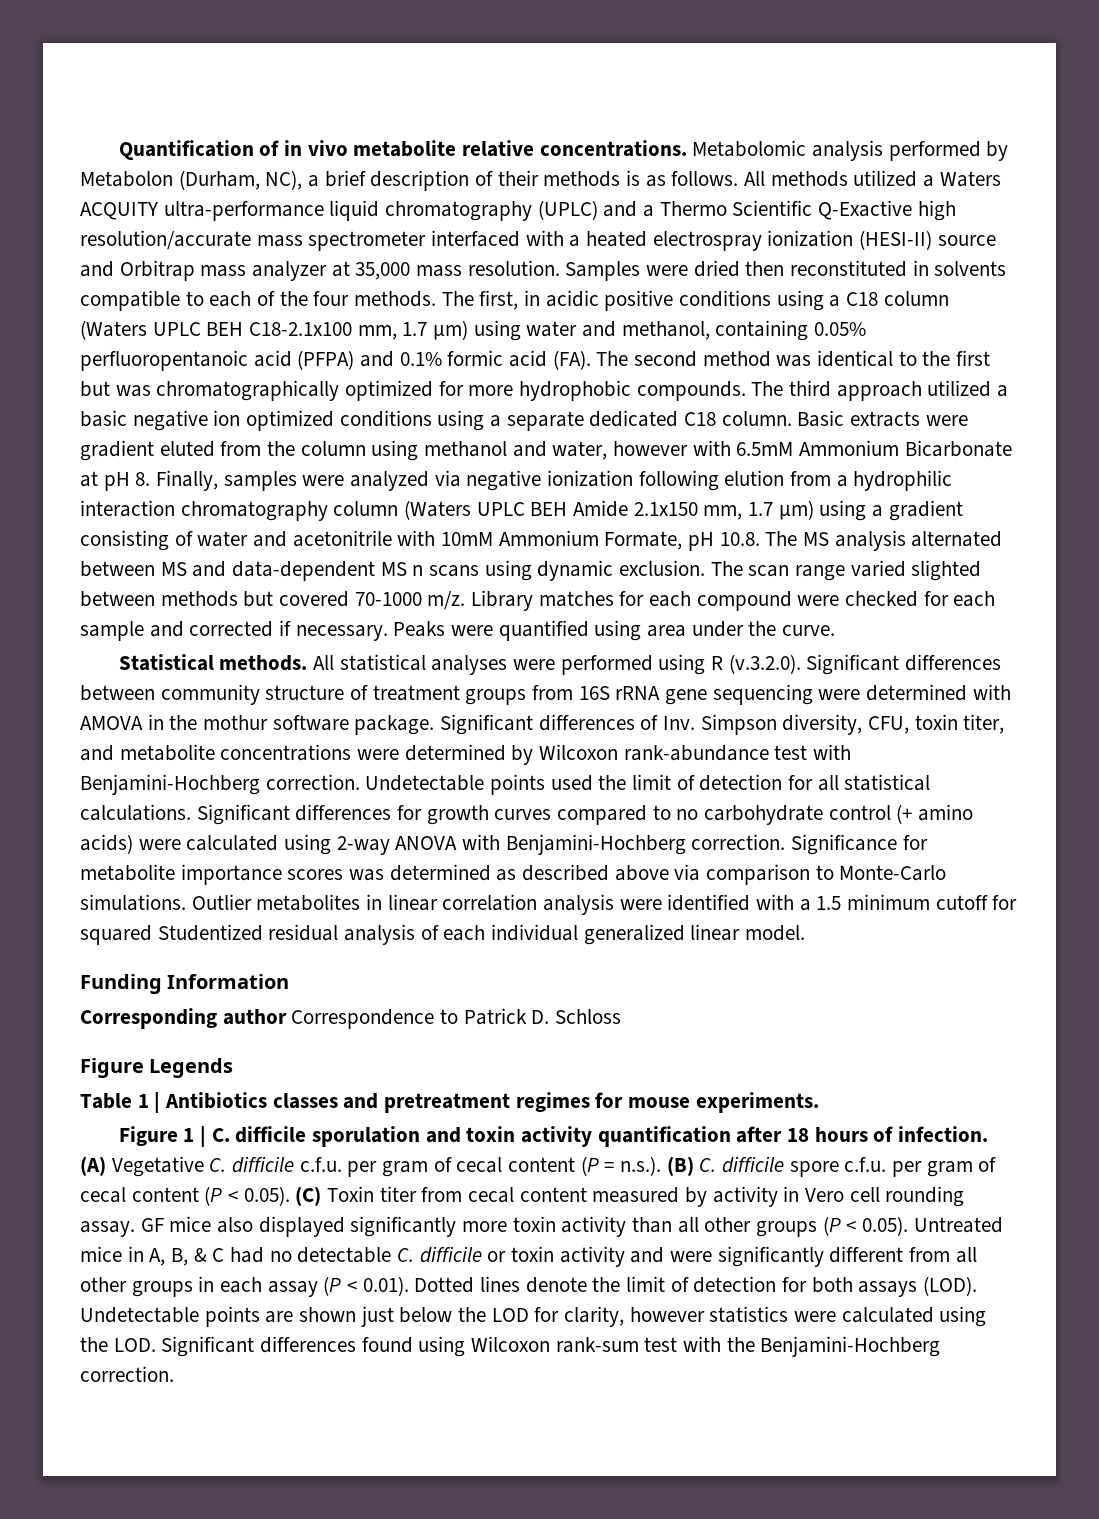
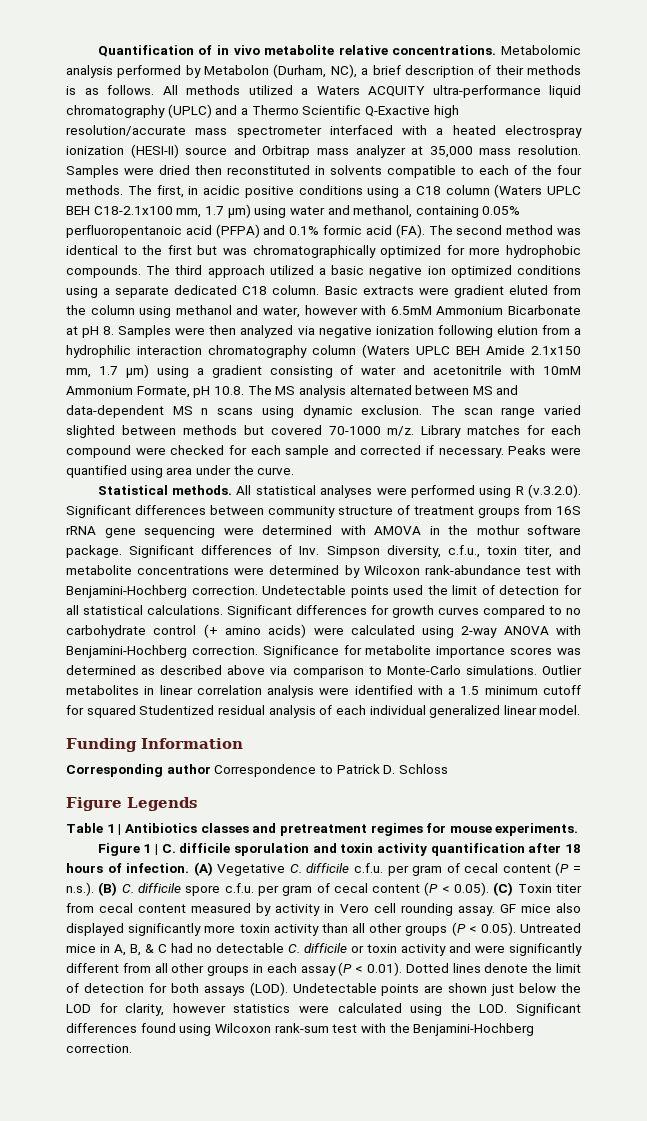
[156,470,345,491] Finally, samples were -> [118,325,237,338] Samples were then
[868,716,910,734] CFU, -> [447,545,480,558] c.f.u.,

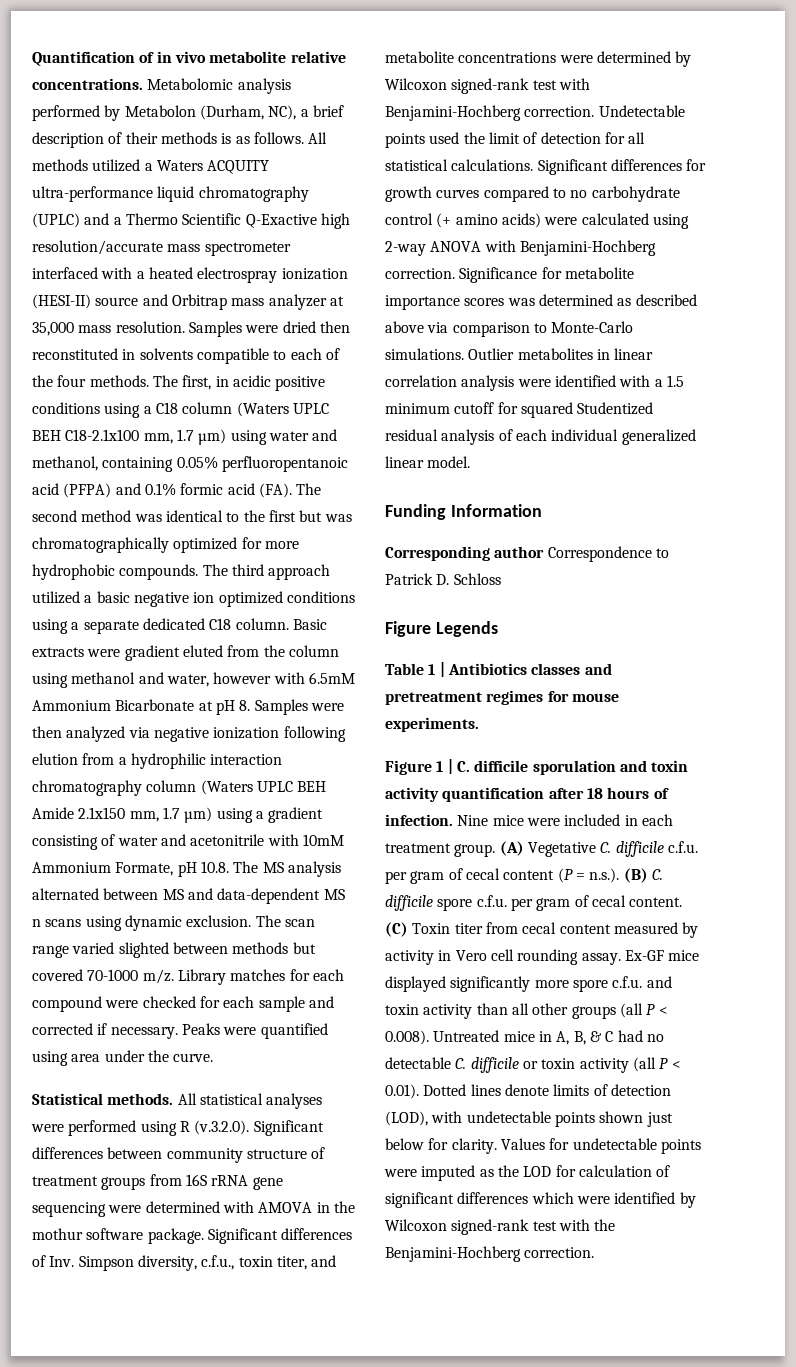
[424,565,521,575] rank-abundance -> [451,78,530,94] signed-rank
(190, 868) none -> [457,814,673,826] [385,843,496,857] Nine mice were included in each treatment group.
[372,882,490,896] content (P < 0.05). -> [629,897,683,907] content.
[499,903,582,913] [66,923,236,936] GF mice also displayed significantly more -> [624,950,700,961] [385,976,672,992] Ex-GF mice displayed significantly more spore c.f.u. and
[451,922,516,936] (P < 0.05). -> [619,1003,668,1018] [385,1030,429,1045] (all P < 0.008).
[449,943,582,956] [66,962,353,976] and were significantly different from all other groups in each assay (P -> [632,1057,669,1072] (all P
[532,963,581,973] [66,982,582,996] [66,1003,582,1016] [66,1023,329,1036] the limit of detection for both assays (LOD). Undetectable points are shown just below the LOD for clarity, however statistics were calculated using the LOD. Significant differences found using Wilcoxon rank-sum -> [553,1084,671,1096] [385,1111,673,1127] [385,1138,701,1154] [384,1165,671,1181] [385,1192,696,1208] [385,1219,530,1235] limits of detection (LOD), with undetectable points shown just below for clarity. Values for undetectable points were imputed as the LOD for calculation of significant differences which were identified by Wilcoxon signed-rank

